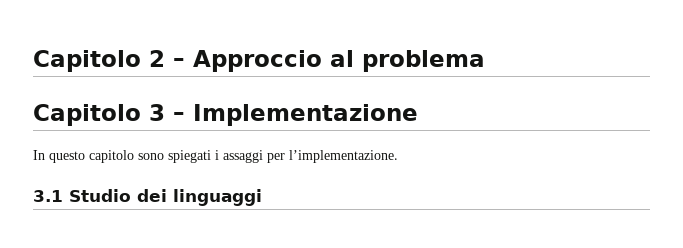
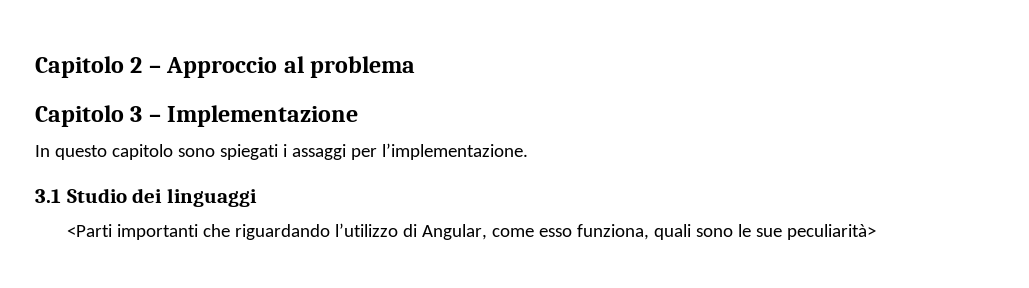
(262, 197) none -> [67,223,877,240] // <Parti importanti che riguardando l’utilizzo di Angular, come esso funziona, quali sono le sue peculiarità>

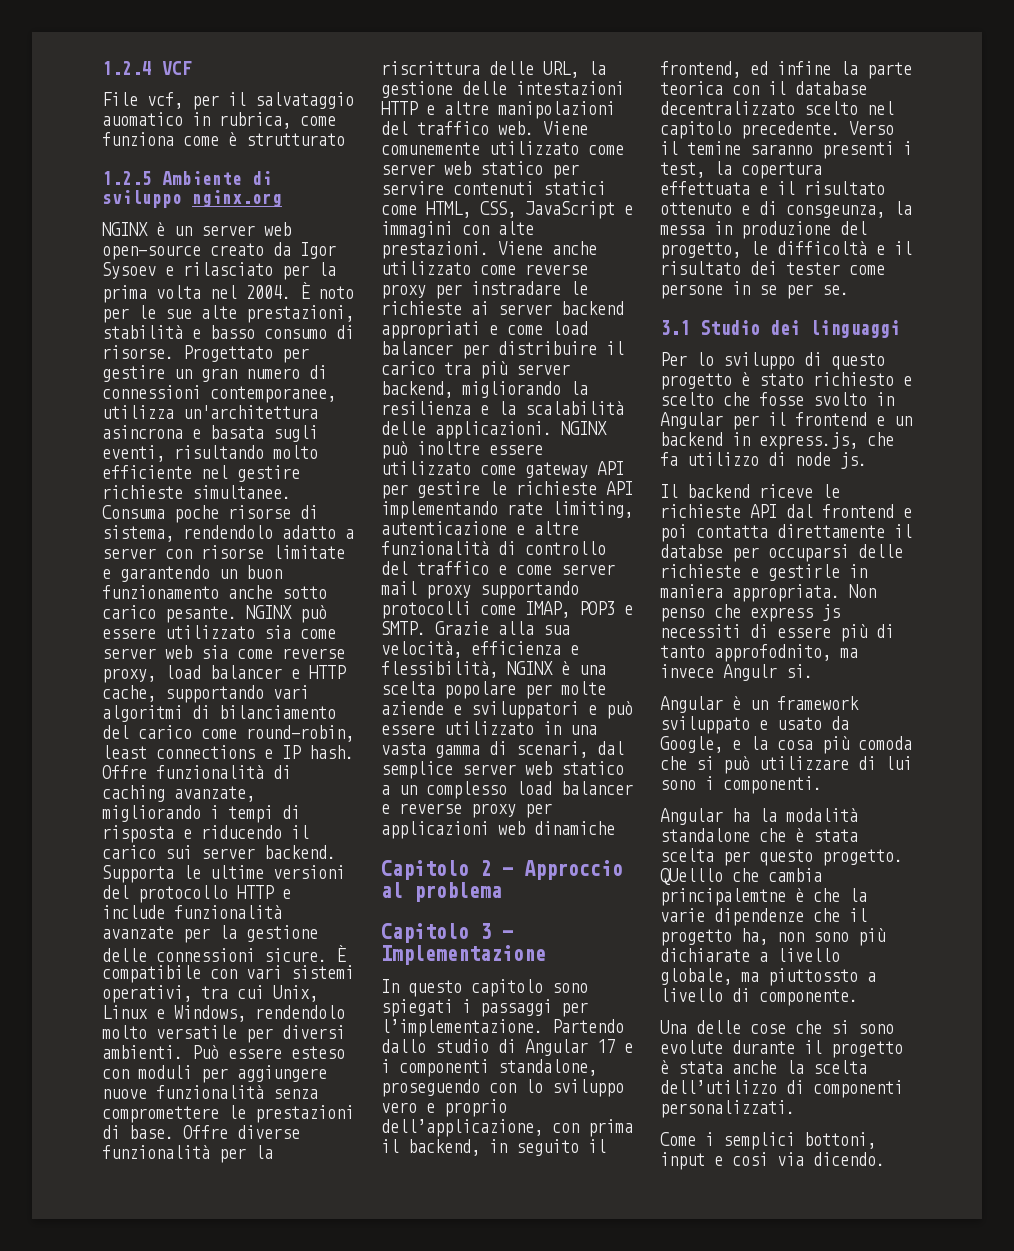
(35, 67) none -> [102,61,192,75] [102,92,354,110] [102,112,336,129] [102,132,345,146] [102,171,272,185] [102,190,282,208] [102,222,291,236] [102,242,336,260] [102,262,336,280] [102,282,354,303] [102,305,354,323] [102,325,354,339] [102,345,309,363] [102,365,327,382] [102,385,336,403] [102,405,318,419] [102,425,318,442] [102,445,318,462] [102,465,300,482] [102,485,291,499] [102,505,318,523] [102,525,354,542] [102,545,345,559] [102,565,282,582] [102,585,327,599] [102,605,327,623] [102,625,336,639] [102,645,345,659] [102,665,346,683] [102,685,309,703] [102,705,336,722] [102,725,354,742] [102,745,354,759] [102,765,291,779] [102,785,255,802] [102,805,300,823] [102,825,309,843] [102,845,336,859] [102,865,345,883] [102,885,291,903] [102,905,282,919] [102,925,318,943] [102,945,346,962] [102,965,354,983] [102,985,318,1003] [102,1005,345,1022] [102,1025,345,1043] [102,1045,345,1059] [102,1065,327,1083] [102,1085,318,1099] [102,1105,354,1123] [102,1125,300,1139] [102,1145,273,1163] [381,61,606,78] [381,81,624,98] [381,101,615,119] [381,121,588,135] [381,141,624,155] [381,161,579,179] [381,181,606,195] [381,201,633,219] [381,221,534,238] [381,241,597,259] [381,261,588,275] [381,281,588,299] [381,301,624,315] [381,321,588,339] [381,341,624,359] [381,361,570,379] [381,381,588,398] [381,401,624,415] [381,421,607,439] [381,441,543,459] [381,461,624,478] [381,481,633,499] [381,501,633,519] [381,521,579,535] [381,541,606,555] [381,561,615,575] [381,581,579,599] [381,601,633,619] [381,621,570,635] [381,641,579,658] [381,661,606,678] [381,681,606,699] [381,701,633,719] [381,721,597,735] [381,741,624,758] [381,761,624,779] [381,781,633,799] [381,803,552,818] [381,821,615,839] 1.2.4 VCF // File vcf, per il salvataggio auomatico in rubrica, come funziona come è strutturato // 1.2.5 Ambiente di sviluppo nginx.org // NGINX è un server web open-source creato da Igor Sysoev e rilasciato per la prima volta nel 2004. È noto per le sue alte prestazioni, stabilità e basso consumo di risorse. Progettato per gestire un gran numero di connessioni contemporanee, utilizza un'architettura asincrona e basata sugli eventi, risultando molto efficiente nel gestire richieste simultanee. Consuma poche risorse di sistema, rendendolo adatto a server con risorse limitate e garantendo un buon funzionamento anche sotto carico pesante. NGINX può essere utilizzato sia come server web sia come reverse proxy, load balancer e HTTP cache, supportando vari algoritmi di bilanciamento del carico come round-robin, least connections e IP hash. Offre funzionalità di caching avanzate, migliorando i tempi di risposta e riducendo il carico sui server backend. Supporta le ultime versioni del protocollo HTTP e include funzionalità avanzate per la gestione delle connessioni sicure. È compatibile con vari sistemi operativi, tra cui Unix, Linux e Windows, rendendolo molto versatile per diversi ambienti. Può essere esteso con moduli per aggiungere nuove funzionalità senza compromettere le prestazioni di base. Offre diverse funzionalità per la riscrittura delle URL, la gestione delle intestazioni HTTP e altre manipolazioni del traffico web. Viene comunemente utilizzato come server web statico per servire contenuti statici come HTML, CSS, JavaScript e immagini con alte prestazioni. Viene anche utilizzato come reverse proxy per instradare le richieste ai server backend appropriati e come load balancer per distribuire il carico tra più server backend, migliorando la resilienza e la scalabilità delle applicazioni. NGINX può inoltre essere utilizzato come gateway API per gestire le richieste API implementando rate limiting, autenticazione e altre funzionalità di controllo del traffico e come server mail proxy supportando protocolli come IMAP, POP3 e SMTP. Grazie alla sua velocità, efficienza e flessibilità, NGINX è una scelta popolare per molte aziende e sviluppatori e può essere utilizzato in una vasta gamma di scenari, dal semplice server web statico a un complesso load balancer e reverse proxy per applicazioni web dinamiche //
[291,144,346,160] assaggi -> [480,999,552,1017] passaggi
[35,188,257,207] [67,223,877,240] // 3.1 Studio dei linguaggi // <Parti importanti che riguardando l’utilizzo di Angular, come esso funziona, quali sono le sue peculiarità> -> [552,1019,624,1033] [381,1039,633,1056] [381,1059,597,1077] [381,1079,624,1097] [381,1099,507,1117] [381,1119,633,1137] [381,1139,606,1156] [660,61,912,79] [660,81,867,95] [660,101,894,115] [660,121,894,139] [660,141,912,159] [660,161,822,179] [660,181,885,195] [660,201,912,218] [660,221,867,239] [660,241,912,259] [660,261,885,275] [660,281,849,299] [660,320,900,338] [660,352,885,370] [660,372,912,390] [660,392,894,406] [660,412,912,430] [660,432,894,450] [660,452,867,469] [660,484,840,498] [660,504,912,518] [660,524,912,542] [660,544,903,562] [660,564,867,581] [660,584,876,602] [660,604,840,622] [660,624,894,642] [660,644,858,662] [660,664,813,681] [660,696,859,713] [660,716,849,734] [660,736,912,754] [660,756,912,774] [660,776,822,794] [660,808,858,825] [660,828,858,842] [660,848,903,866] [660,868,822,885] [660,888,867,906] [660,908,867,926] [660,928,885,946] [660,948,840,962] [660,968,876,986] [660,988,858,1006] [660,1020,894,1034] [660,1040,903,1058] [660,1060,867,1074] [660,1080,903,1098] [660,1100,795,1118] [660,1132,876,1150] [660,1152,885,1170] Partendo dallo studio di Angular 17 e i componenti standalone, proseguendo con lo sviluppo vero e proprio dell’applicazione, con prima il backend, in seguito il frontend, ed infine la parte teorica con il database decentralizzato scelto nel capitolo precedente. Verso il temine saranno presenti i test, la copertura effettuata e il risultato ottenuto e di consgeunza, la messa in produzione del progetto, le difficoltà e il risultato dei tester come persone in se per se. // 3.1 Studio dei linguaggi // Per lo sviluppo di questo progetto è stato richiesto e scelto che fosse svolto in Angular per il frontend e un backend in express.js, che fa utilizzo di node js. // Il backend riceve le richieste API dal frontend e poi contatta direttamente il databse per occuparsi delle richieste e gestirle in maniera appropriata. Non penso che express js necessiti di essere più di tanto approfodnito, ma invece Angulr si. // Angular è un framework sviluppato e usato da Google, e la cosa più comoda che si può utilizzare di lui sono i componenti. // Angular ha la modalità standalone che è stata scelta per questo progetto. QUelllo che cambia principalemtne è che la varie dipendenze che il progetto ha, non sono più dichiarate a livello globale, ma piuttossto a livello di componente. // Una delle cose che si sono evolute durante il progetto è stata anche la scelta dell’utilizzo di componenti personalizzati. // Come i semplici bottoni, input e cosi via dicendo.

